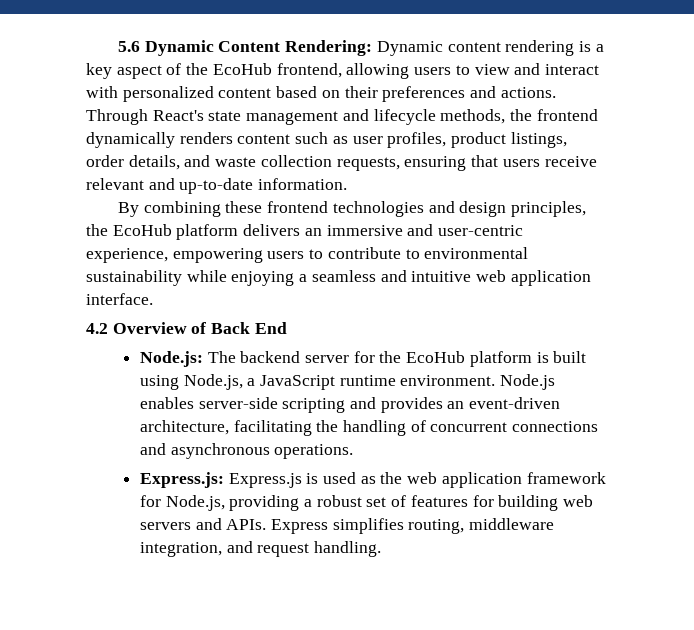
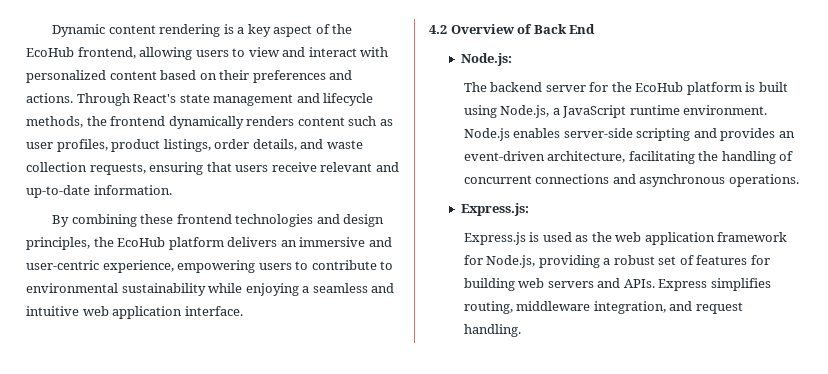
[117,40,373,56] 5.6 Dynamic Content Rendering: -> (52, 30) none
(203, 359) none -> (512, 59) //
(224, 480) none -> (529, 209) //

